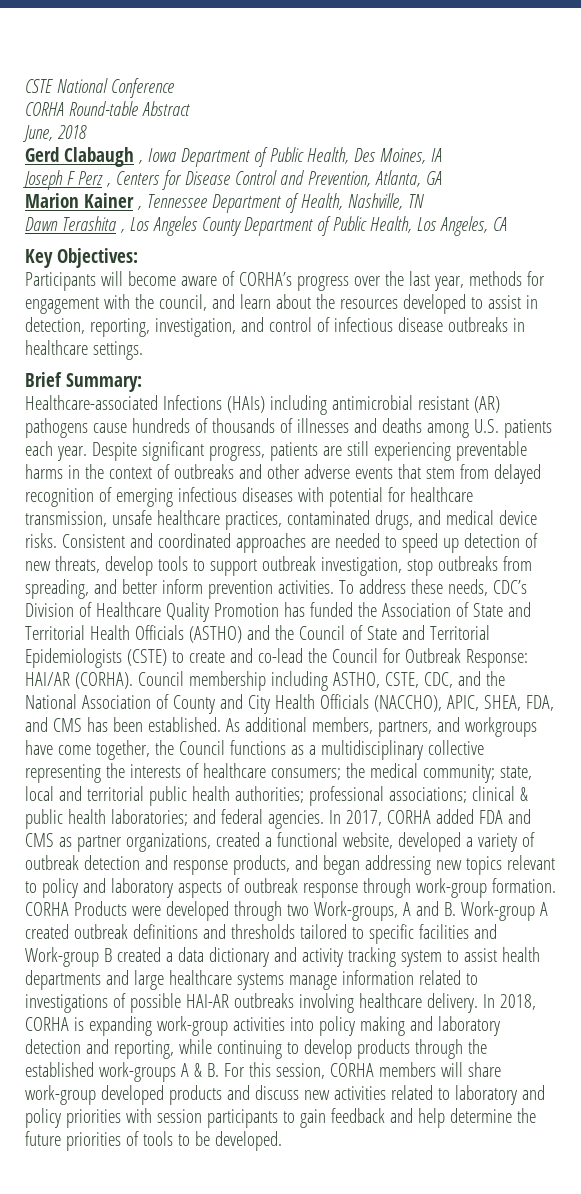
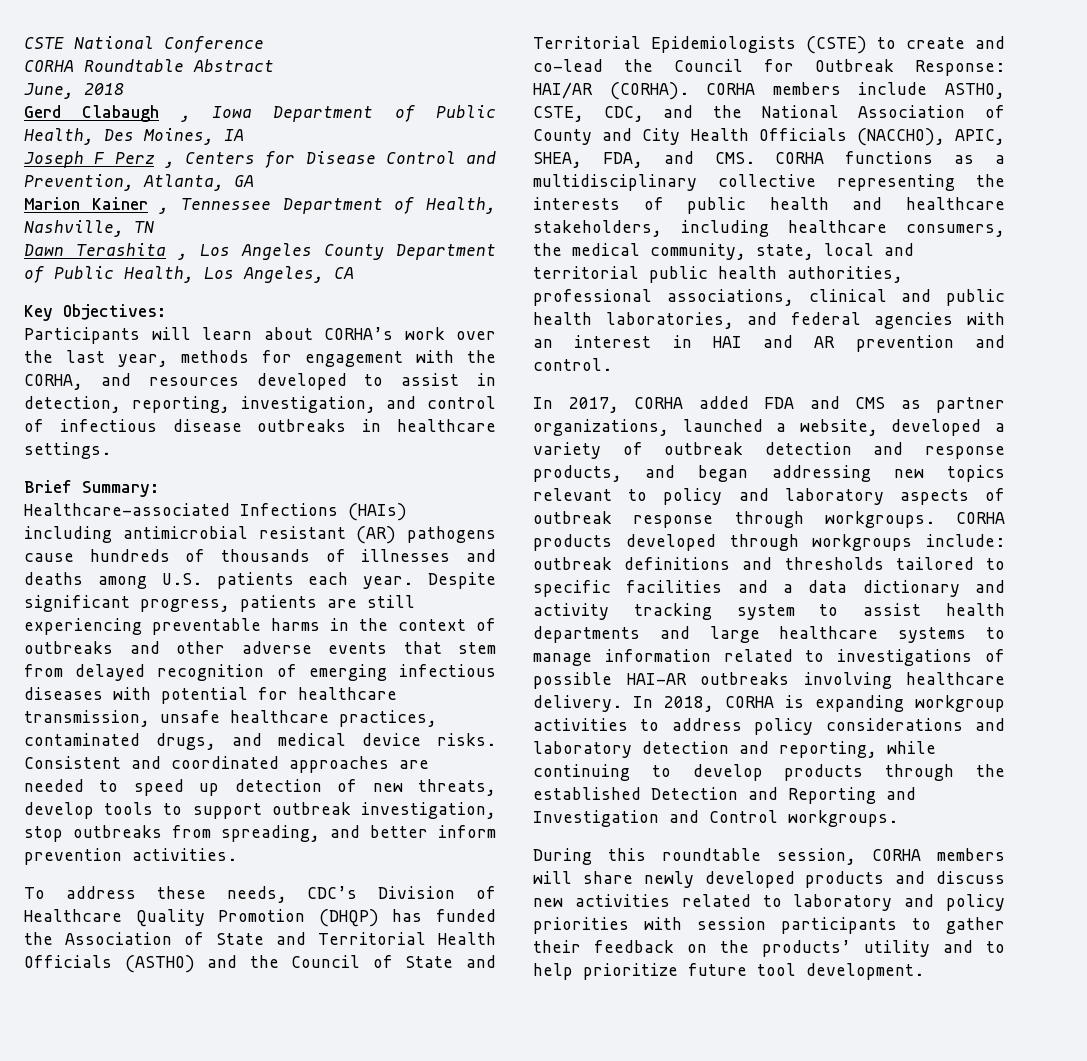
[68,101,138,116] Round-table -> [84,59,184,72] Roundtable
[127,271,349,291] become aware of CORHA’s progress -> [202,327,445,340] learn about CORHA’s work
[158,294,335,311] council, and learn about the -> [24,373,131,390] CORHA, and
(334, 587) none -> (237, 854) //
(279, 610) none -> [318,909,379,927] (DHQP)
[137,671,328,691] Council membership including -> [706,82,928,95] CORHA members include
[52,717,537,737] [25,740,225,760] CMS has been established. As additional members, partners, and workgroups have come together, the Council -> [714,152,825,164] CMS. CORHA
[202,763,341,780] healthcare consumers; -> [687,197,1005,214] [533,220,1005,237] public health and healthcare stakeholders, including healthcare consumers,
[422,764,495,783] community; -> [650,243,746,260] community,
[234,786,528,806] [25,809,188,829] authorities; professional associations; clinical & public health laboratories; -> [787,266,903,283] [533,289,1005,306] [533,312,734,329] authorities, professional associations, clinical and public health laboratories,
[267,810,324,829] agencies. -> [874,312,1005,329] [533,335,1005,352] [533,358,612,371] agencies with an interest in HAI and AR prevention and control. //
[215,832,338,847] created a functional -> [682,419,787,432] launched a
[415,878,556,898] [25,901,548,921] [25,924,69,939] work-group formation. CORHA Products were developed through two Work-groups, A and B. Work-group A created -> [824,511,1005,528] [533,534,1005,551] workgroups. CORHA products developed through workgroups include:
[25,947,161,967] Work-group B created -> (768, 586) none
(284, 981) none -> [986,627,1005,639] to
[156,1016,405,1036] work-group activities into policy making -> [915,695,1005,712] [533,718,963,735] workgroup activities to address policy considerations
[98,1062,271,1082] work-groups A & B. For this -> [651,787,916,804] [533,810,898,827] [533,848,761,865] Detection and Reporting and Investigation and Control workgroups. // During this roundtable
[25,1085,96,1105] work-group -> [643,871,694,888] newly
[299,1108,536,1128] [25,1131,282,1151] gain feedback and help determine the future priorities of tools to be developed. -> [946,917,1005,934] [533,940,1005,957] [533,963,924,980] gather their feedback on the products’ utility and to help prioritize future tool development.

